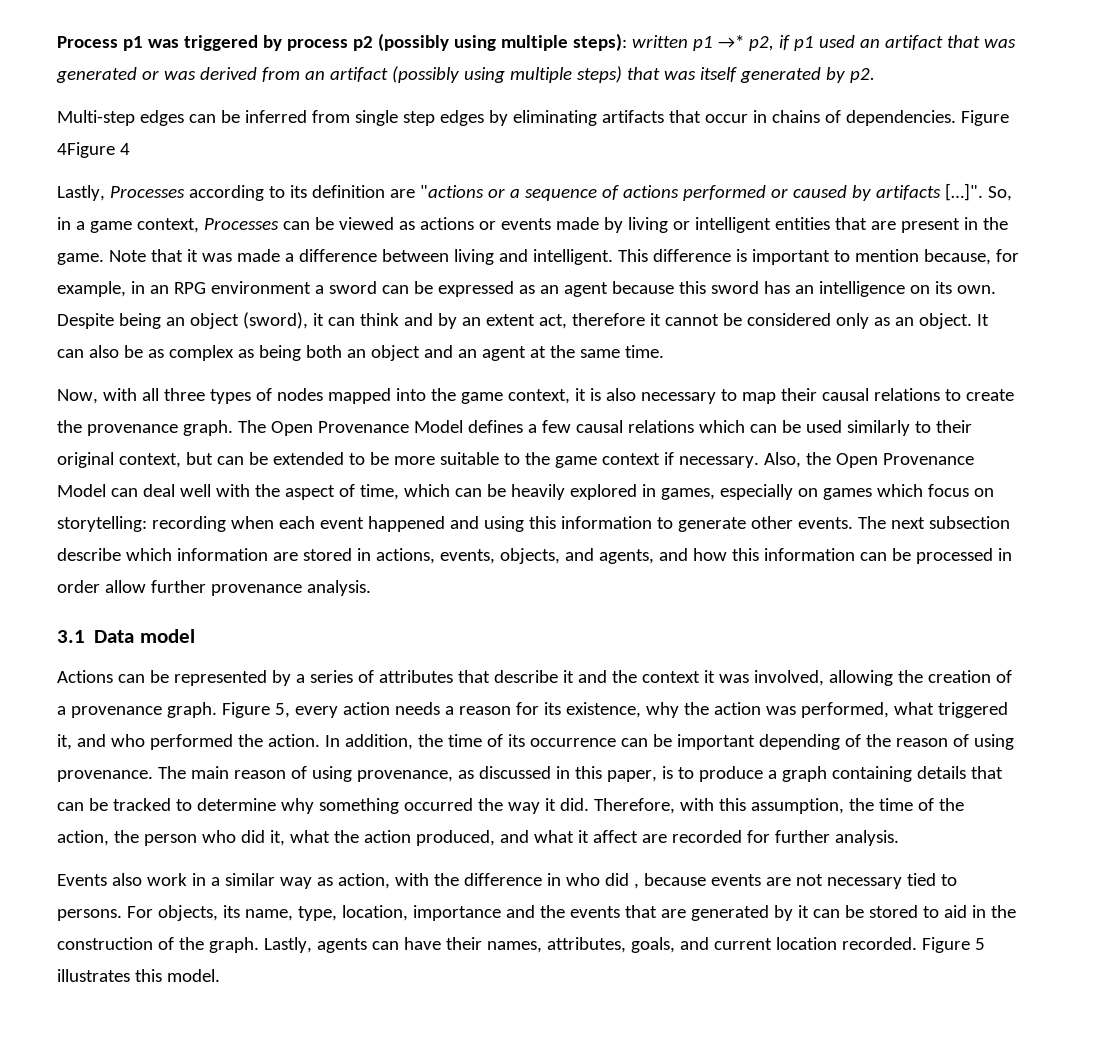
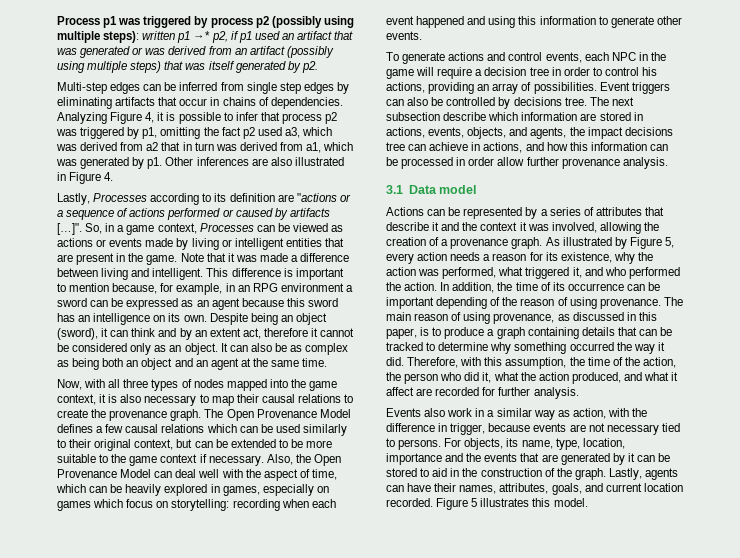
[960,110,1009,126] [57,142,130,158] Figure 4Figure 4 -> [57,112,338,124] [56,127,333,139] [56,142,354,153] [56,157,344,169] [57,172,114,184] Analyzing Figure 4, it is possible to infer that process p2 was triggered by p1, omitting the fact p2 used a3, which was derived from a2 that in turn was derived from a1, which was generated by p1. Other inferences are also illustrated in Figure 4.
(853, 523) none -> [386,52,666,64] [386,67,658,79] [386,82,670,94] [386,97,587,109] // To generate actions and control events, each NPC in the game will require a decision tree in order to control his actions, providing an array of possibilities. Event triggers can also be controlled by decisions tree.
(654, 556) none -> [569,127,673,139] [386,142,523,153] the impact decisions tree can achieve in actions,
(217, 710) none -> [545,237,627,249] As illustrated by
[565,873,639,889] who did , -> [450,423,486,435] trigger,

